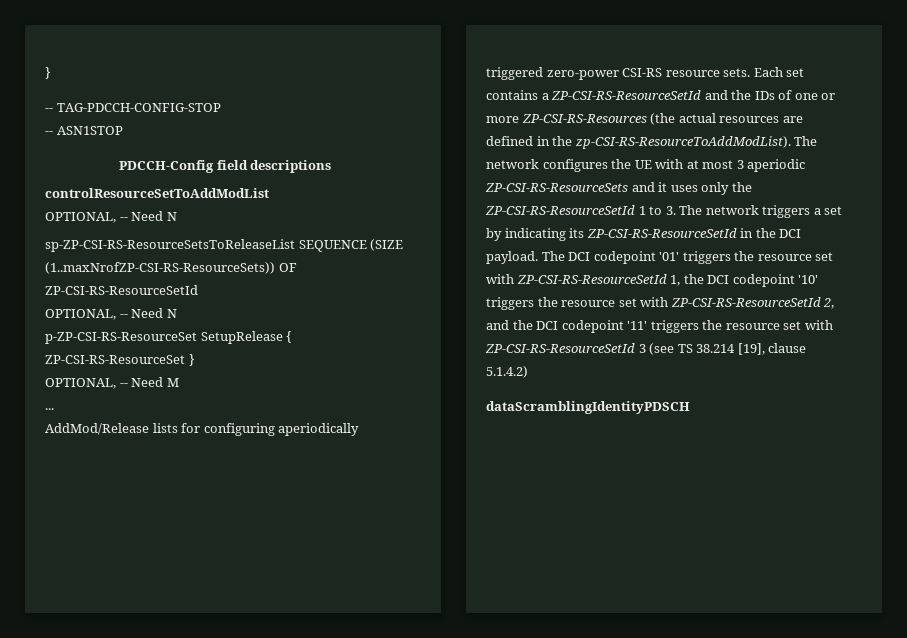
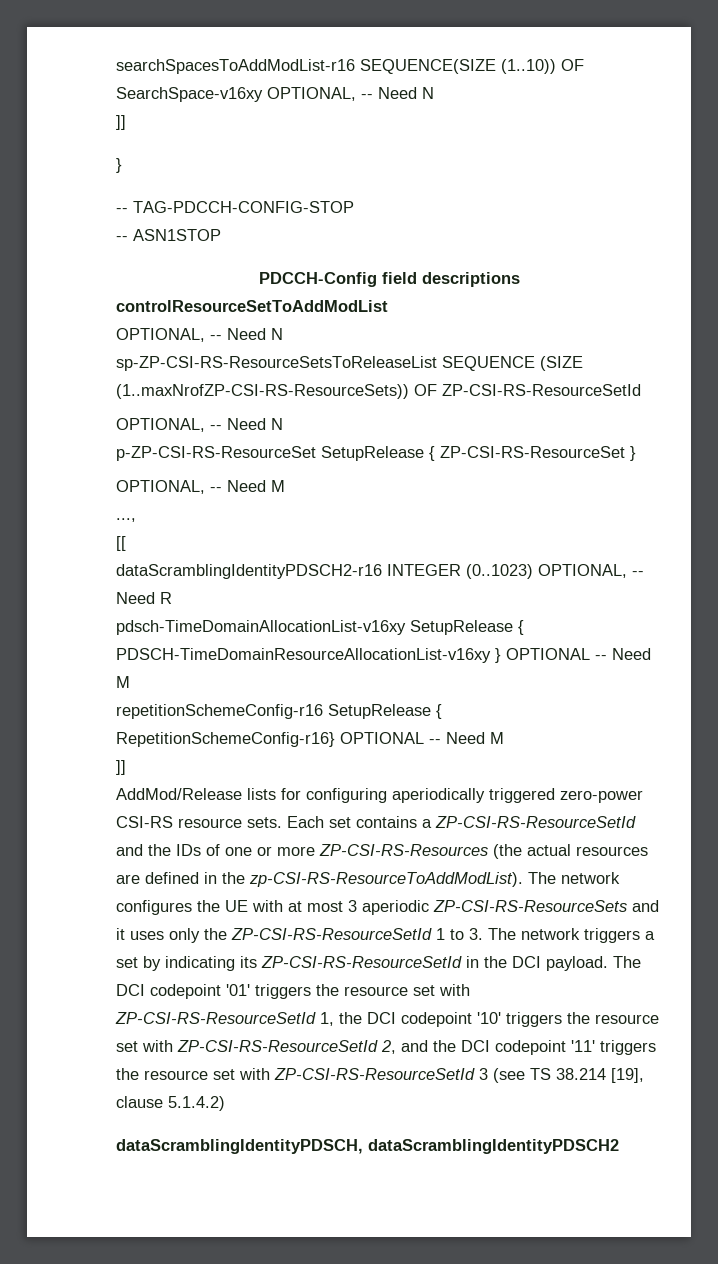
(45, 73) none -> [116,59,584,74] [116,87,434,102] [116,115,126,130] searchSpacesToAddModList-r16 SEQUENCE(SIZE (1..10)) OF SearchSpace-v16xy OPTIONAL, -- Need N // ]] //
[45,408,54,410] ... -> [116,518,136,522] [116,536,126,551] [116,564,644,579] [116,592,172,604] [116,620,524,635] [116,648,651,663] [116,676,130,688] [116,704,442,719] [116,732,504,747] [116,760,126,775] ..., // [[ // dataScramblingIdentityPDSCH2-r16 INTEGER (0..1023) OPTIONAL, -- Need R // pdsch-TimeDomainAllocationList-v16xy SetupRelease { PDSCH-TimeDomainResourceAllocationList-v16xy } OPTIONAL -- Need M // repetitionSchemeConfig-r16 SetupRelease { RepetitionSchemeConfig-r16} OPTIONAL -- Need M // ]]
[486,401,690,414] dataScramblingIdentityPDSCH -> [116,1139,619,1154] dataScramblingIdentityPDSCH, dataScramblingIdentityPDSCH2

